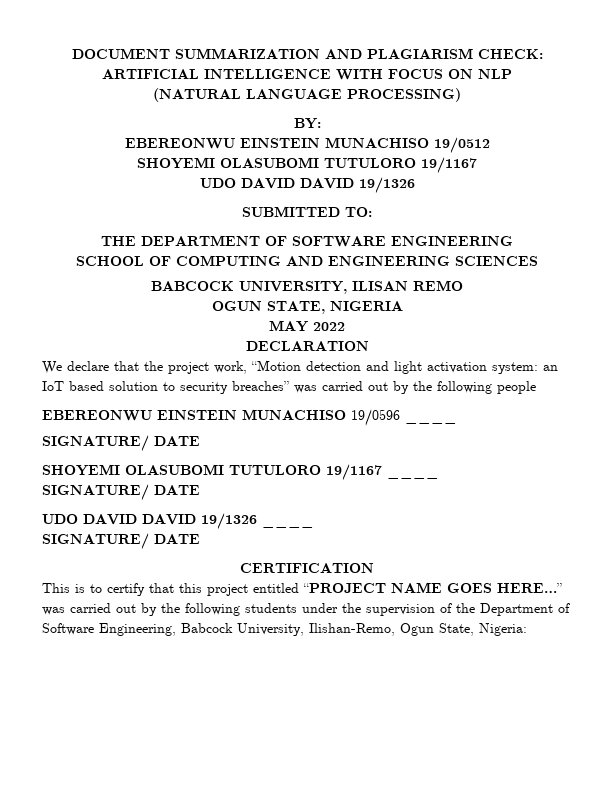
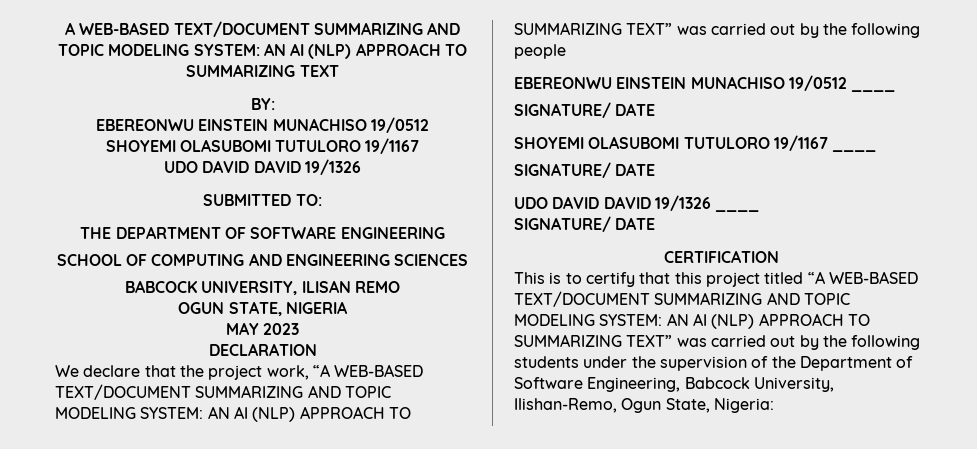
[71,48,543,59] [102,69,512,80] [153,88,461,102] DOCUMENT SUMMARIZATION AND PLAGIARISM CHECK: ARTIFICIAL INTELLIGENCE WITH FOCUS ON NLP // (NATURAL LANGUAGE PROCESSING) -> [64,21,461,37] [57,43,468,59] [186,64,339,77] A WEB-BASED TEXT/DOCUMENT SUMMARIZING AND TOPIC MODELING SYSTEM: AN AI (NLP) APPROACH TO SUMMARIZING TEXT
[313,322,345,331] 2022 -> [263,323,300,335] 2023
[251,360,558,374] [42,381,289,394] “Motion detection and light activation system: an IoT based solution to security breaches” -> [312,364,424,377] [55,384,391,400] [55,406,411,422] [514,22,673,35] “A WEB-BASED TEXT/DOCUMENT SUMMARIZING AND TOPIC MODELING SYSTEM: AN AI (NLP) APPROACH TO SUMMARIZING TEXT”
[351,409,400,426] 19/0596 -> [788,75,847,91] 19/0512
[253,582,562,593] entitled “PROJECT NAME GOES HERE…” -> [764,271,918,284] [514,291,850,307] [514,313,870,329] [514,334,673,347] titled “A WEB-BASED TEXT/DOCUMENT SUMMARIZING AND TOPIC MODELING SYSTEM: AN AI (NLP) APPROACH TO SUMMARIZING TEXT”

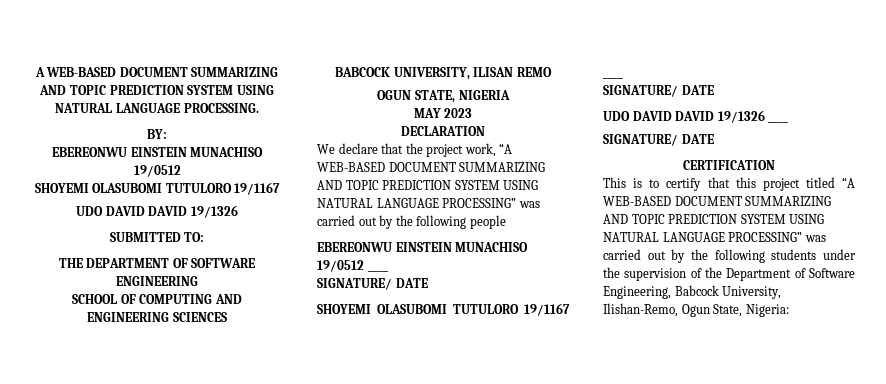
[173,21,461,37] [57,43,468,59] [186,64,339,77] TEXT/DOCUMENT SUMMARIZING AND TOPIC MODELING SYSTEM: AN AI (NLP) APPROACH TO SUMMARIZING TEXT -> [119,67,279,77] [39,85,274,95] [55,103,259,113] DOCUMENT SUMMARIZING AND TOPIC PREDICTION SYSTEM USING NATURAL LANGUAGE PROCESSING.
[55,384,391,400] [55,406,411,422] [514,22,673,35] TEXT/DOCUMENT SUMMARIZING AND TOPIC MODELING SYSTEM: AN AI (NLP) APPROACH TO SUMMARIZING TEXT” -> [388,162,546,172] [317,180,539,190] [317,198,517,208] DOCUMENT SUMMARIZING AND TOPIC PREDICTION SYSTEM USING NATURAL LANGUAGE PROCESSING”
[514,291,850,307] [514,313,870,329] [514,334,673,347] TEXT/DOCUMENT SUMMARIZING AND TOPIC MODELING SYSTEM: AN AI (NLP) APPROACH TO SUMMARIZING TEXT” -> [674,196,832,206] [603,214,825,224] [603,232,803,242] DOCUMENT SUMMARIZING AND TOPIC PREDICTION SYSTEM USING NATURAL LANGUAGE PROCESSING”

